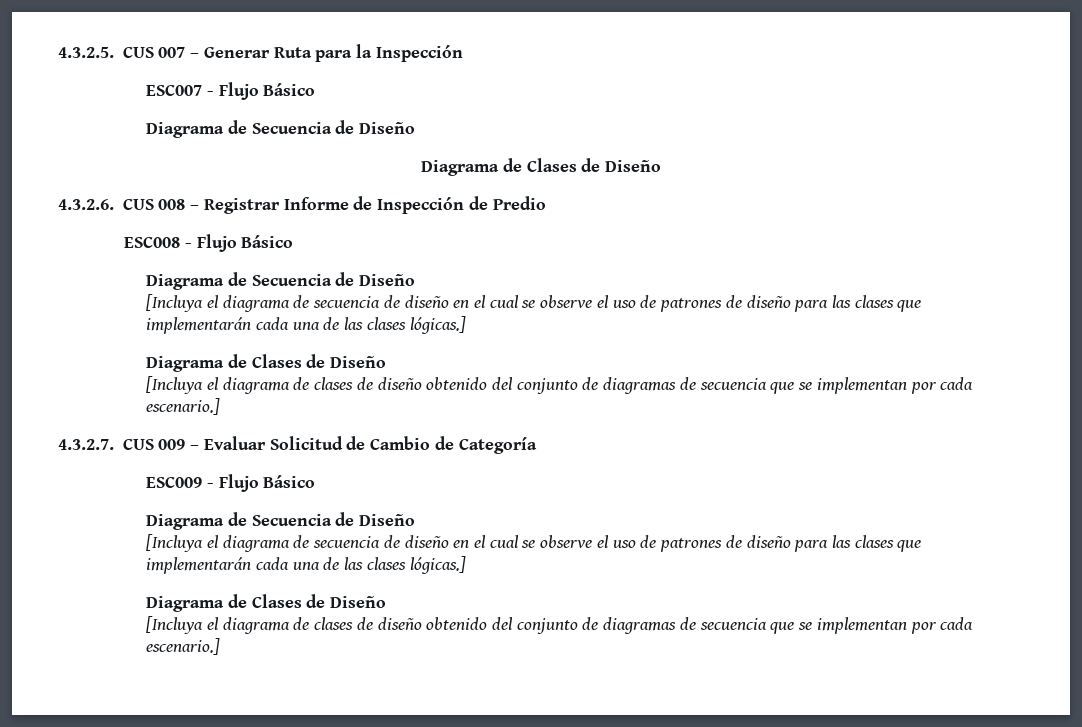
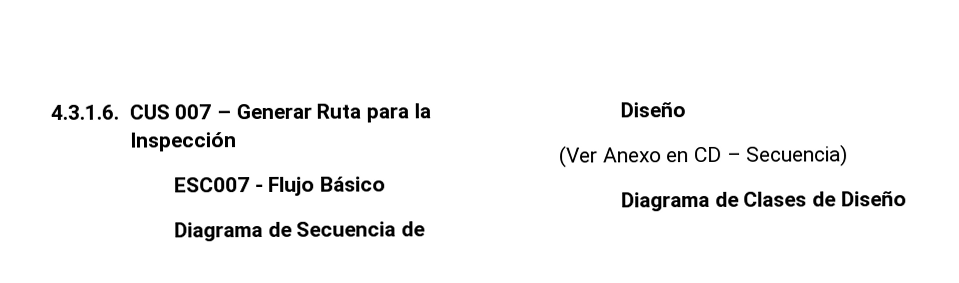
[58,47,114,58] 4.3.2.5. -> [50,104,119,120] 4.3.1.6.
[421,158,661,176] [58,196,546,214] [124,234,294,252] [146,272,416,290] [146,294,922,312] [146,316,466,334] [146,354,387,372] [146,376,974,394] [146,398,221,415] [58,436,537,454] [146,474,316,492] [146,512,416,530] [146,534,922,552] [146,556,466,574] [146,594,387,612] [146,616,974,634] [146,638,221,655] Diagrama de Clases de Diseño // 4.3.2.6. CUS 008 – Registrar Informe de Inspección de Predio // ESC008 - Flujo Básico // Diagrama de Secuencia de Diseño // [Incluya el diagrama de secuencia de diseño en el cual se observe el uso de patrones de diseño para las clases que implementarán cada una de las clases lógicas.] // Diagrama de Clases de Diseño // [Incluya el diagrama de clases de diseño obtenido del conjunto de diagramas de secuencia que se implementan por cada escenario.] // 4.3.2.7. CUS 009 – Evaluar Solicitud de Cambio de Categoría // ESC009 - Flujo Básico // Diagrama de Secuencia de Diseño // [Incluya el diagrama de secuencia de diseño en el cual se observe el uso de patrones de diseño para las clases que implementarán cada una de las clases lógicas.] // Diagrama de Clases de Diseño // [Incluya el diagrama de clases de diseño obtenido del conjunto de diagramas de secuencia que se implementan por cada escenario.] -> [558,144,849,168] [621,191,907,212] (Ver Anexo en CD – Secuencia) // Diagrama de Clases de Diseño

